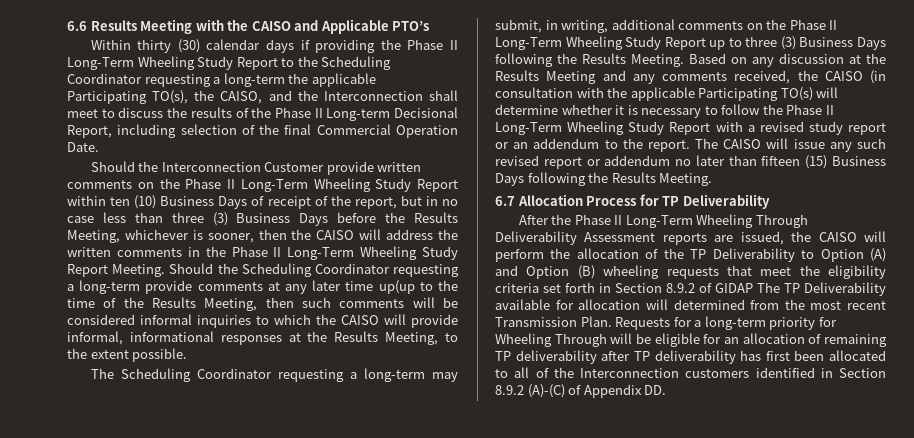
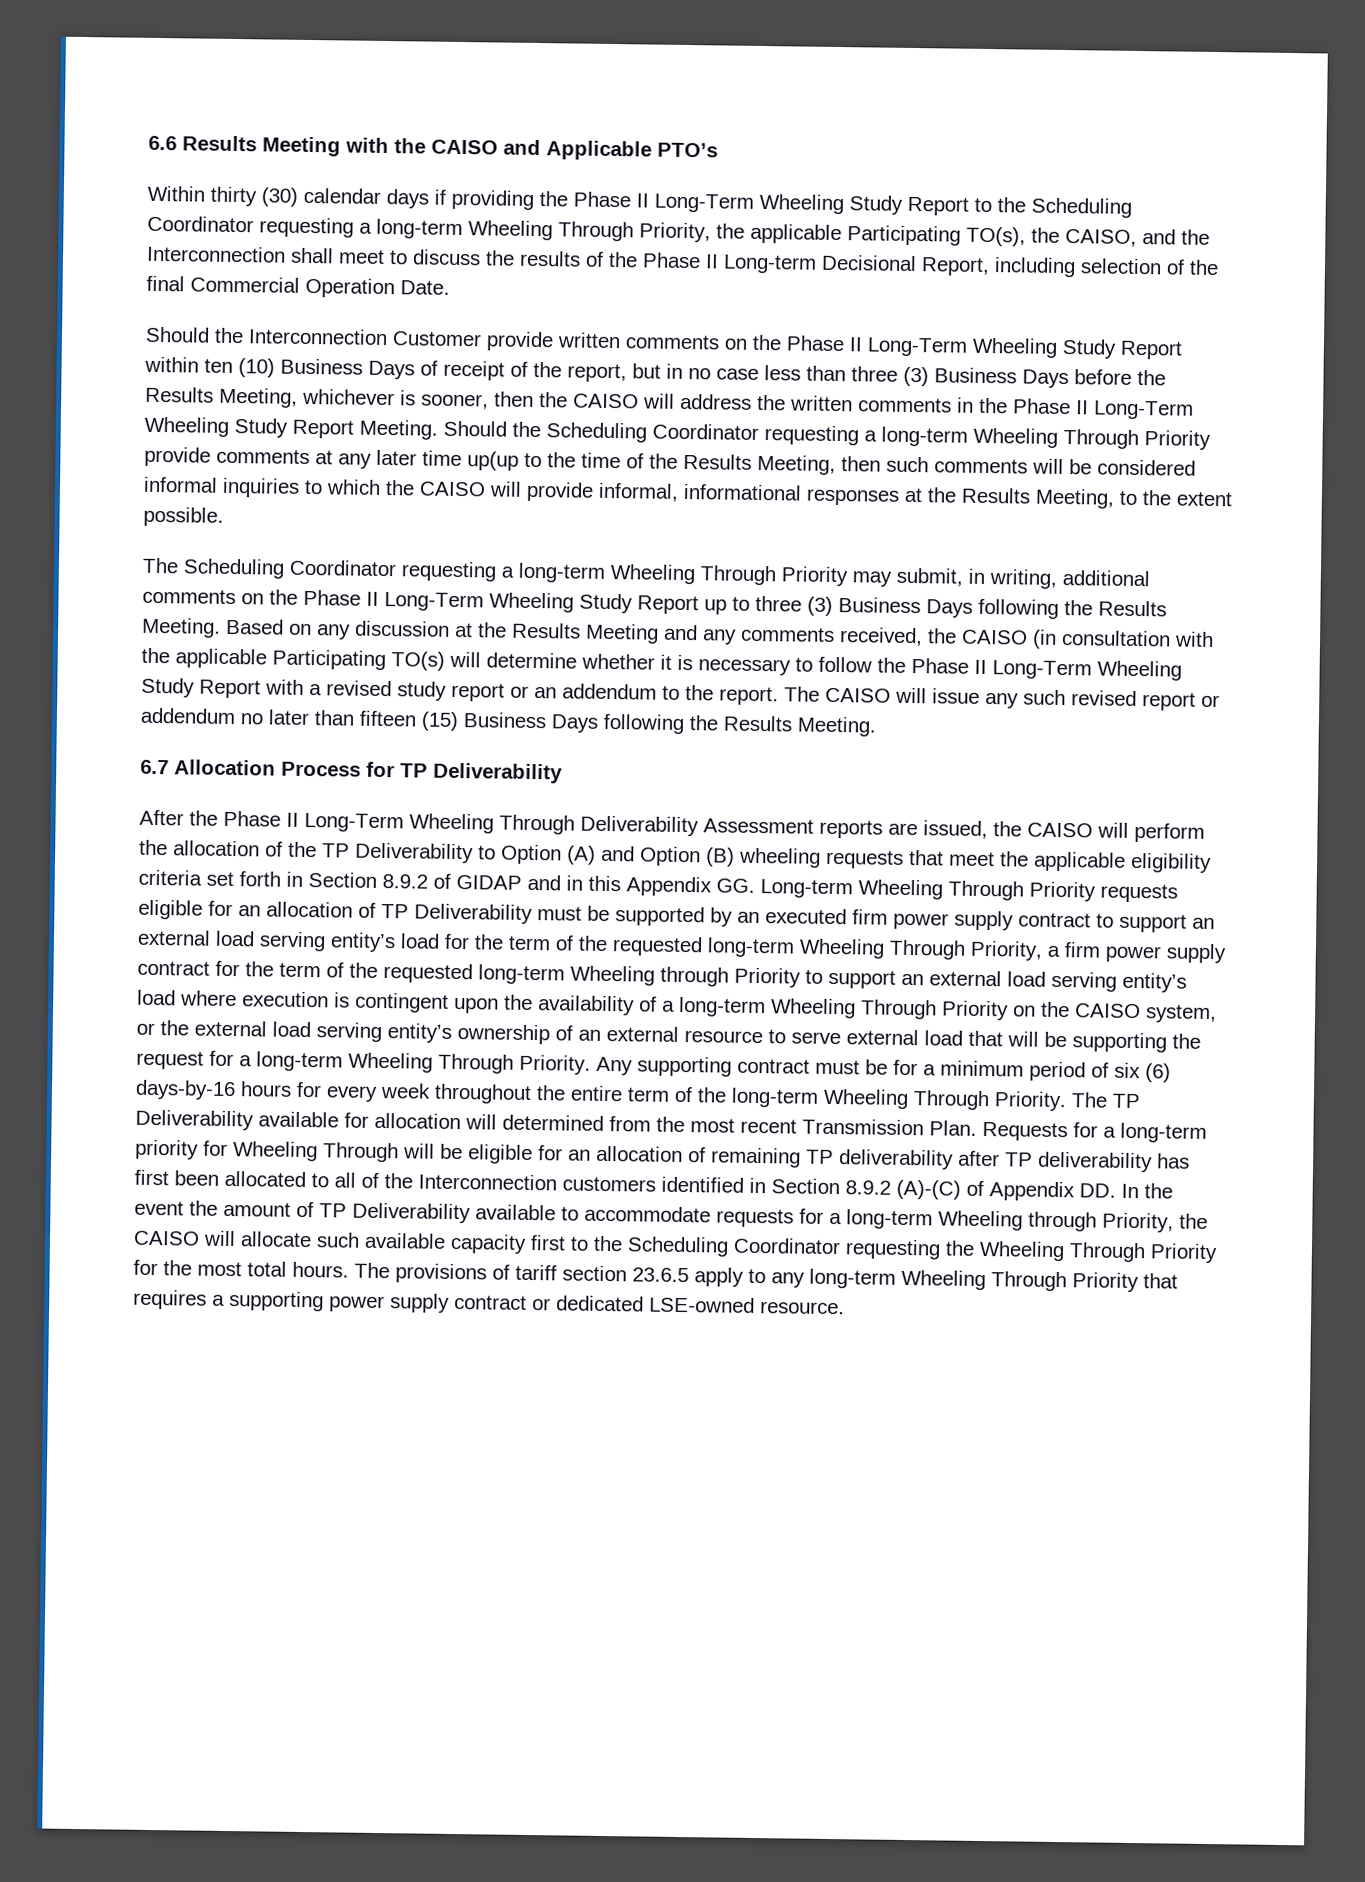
(285, 80) none -> [468,220,711,243] Wheeling Through Priority,
(141, 287) none -> [973,427,1211,450] Wheeling Through Priority
(425, 375) none -> [610,564,848,587] Wheeling Through Priority
(820, 270) none -> [1033,851,1126,872] applicable
(753, 288) none -> [527,874,1178,903] [138,899,1215,933] [137,929,1227,964] [137,960,1187,993] [137,989,1217,1024] [136,1020,1201,1053] [136,1050,1171,1083] [135,1079,1067,1112] and in this Appendix GG. Long-term Wheeling Through Priority requests eligible for an allocation of TP Deliverability must be supported by an executed firm power supply contract to support an external load serving entity’s load for the term of the requested long-term Wheeling Through Priority, a firm power supply contract for the term of the requested long-term Wheeling through Priority to support an external load serving entity’s load where execution is contingent upon the availability of a long-term Wheeling Through Priority on the CAISO system, or the external load serving entity’s ownership of an external resource to serve external load that will be supporting the request for a long-term Wheeling Through Priority. Any supporting contract must be for a minimum period of six (6) days-by-16 hours for every week throughout the entire term of the long-term Wheeling Through Priority.
(667, 390) none -> [1121,1183,1173,1199] [134,1200,1208,1233] [133,1230,1218,1264] [133,1259,1178,1293] [133,1289,845,1315] In the event the amount of TP Deliverability available to accommodate requests for a long-term Wheeling through Priority, the CAISO will allocate such available capacity first to the Scheduling Coordinator requesting the Wheeling Through Priority for the most total hours. The provisions of tariff section 23.6.5 apply to any long-term Wheeling Through Priority that requires a supporting power supply contract or dedicated LSE-owned resource.

